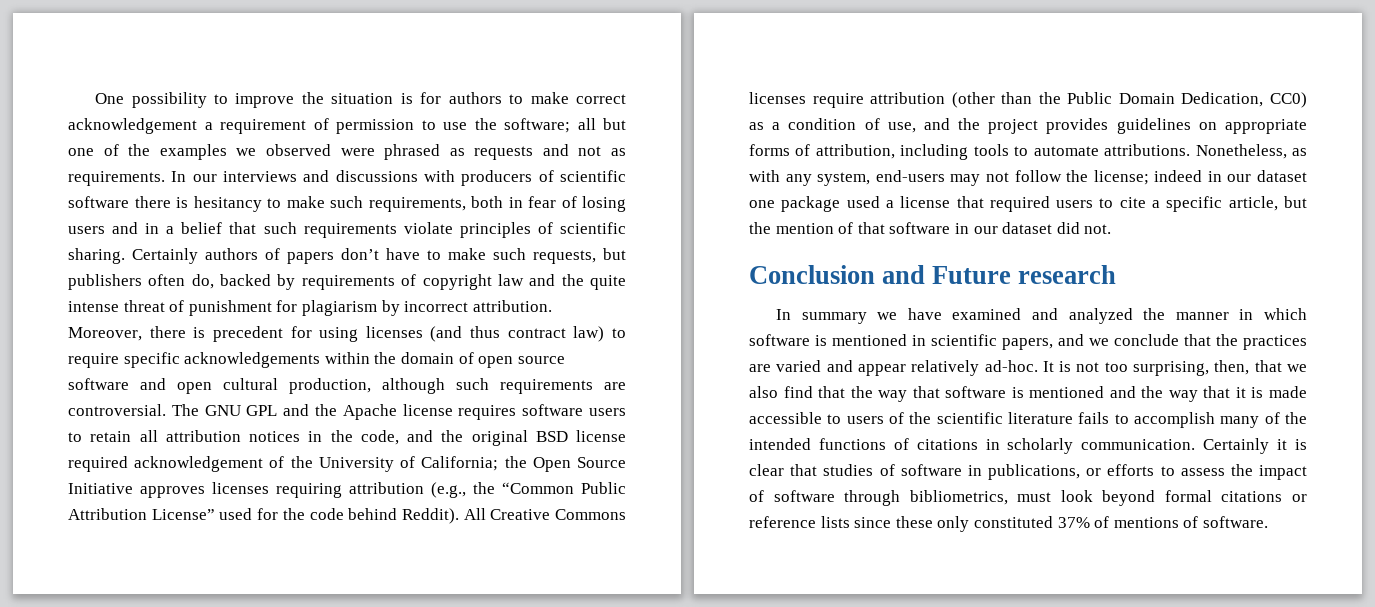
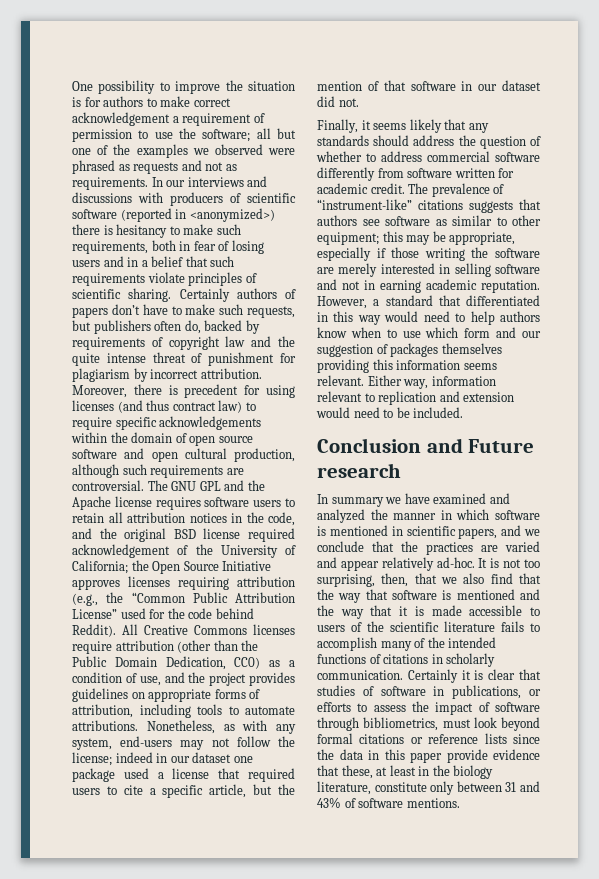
(129, 202) none -> [120,208,275,222] (reported in <anonymized>)
(1112, 229) none -> [317,119,489,133] [317,135,541,149] [316,151,540,162] [317,167,515,181] [317,183,505,197] [317,199,541,213] [317,215,541,226] [317,231,516,245] [317,247,540,261] [317,263,540,277] [317,279,540,293] [317,295,540,309] [317,311,540,325] [317,327,541,338] [317,343,502,357] [317,359,497,373] [317,375,496,389] [317,391,515,405] [316,407,464,418] // Finally, it seems likely that any standards should address the question of whether to address commercial software differently from software written for academic credit. The prevalence of “instrument-like” citations suggests that authors see software as similar to other equipment; this may be appropriate, especially if those writing the software are merely interested in selling software and not in earning academic reputation. However, a standard that differentiated in this way would need to help authors know when to use which form and our suggestion of packages themselves providing this information seems relevant. Either way, information relevant to replication and extension would need to be included.
[895,516,1268,532] these only constituted 37% of mentions of software. -> [317,749,540,763] [317,765,494,779] [317,781,540,795] [317,797,460,808] the data in this paper provide evidence that these, at least in the biology literature, constitute only between 31 and 43% of software mentions.

